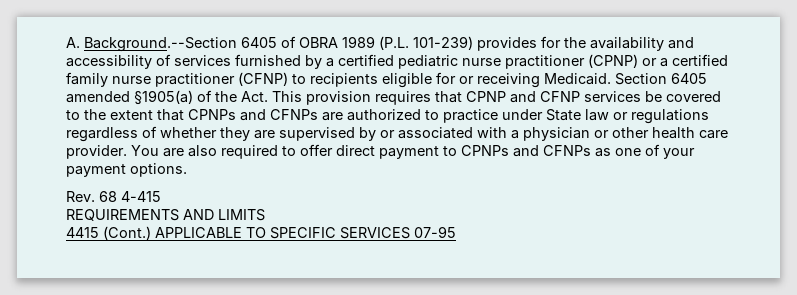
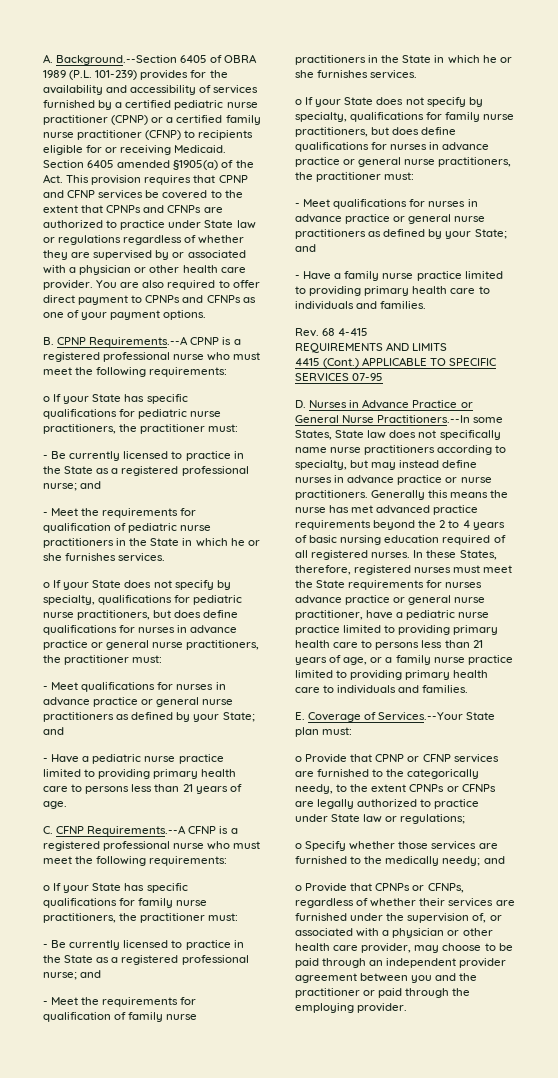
(187, 170) none -> [43,336,241,347] [43,352,261,362] [43,367,228,377] [43,394,188,404] [43,409,222,419] [43,424,239,434] [43,451,244,461] [43,466,249,476] [43,481,102,491] [43,508,197,518] [43,523,212,533] [43,538,260,548] [43,553,166,562] [43,580,231,590] [43,595,243,605] [43,610,239,620] [43,625,238,635] [43,640,260,650] [43,655,163,665] [43,682,226,692] [43,697,234,707] [43,712,255,722] [43,727,64,735] [43,754,224,764] [43,769,237,779] [43,784,242,794] [43,801,67,809] [43,825,238,836] [43,841,261,851] [43,856,228,866] [43,883,188,893] [43,898,208,908] [43,913,239,923] [43,940,244,950] [43,955,249,965] [43,970,102,980] [43,997,197,1007] [43,1012,198,1022] [295,55,512,65] [295,70,418,79] [295,97,483,107] [295,112,515,122] [295,127,457,137] [295,142,490,152] [295,157,512,167] [295,172,415,182] [295,199,478,209] [295,214,486,224] [295,229,507,239] [295,244,316,252] [295,271,503,281] [295,286,490,296] [295,301,427,310] // B. CPNP Requirements.--A CPNP is a registered professional nurse who must meet the following requirements: // o If your State has specific qualifications for pediatric nurse practitioners, the practitioner must: // - Be currently licensed to practice in the State as a registered professional nurse; and // - Meet the requirements for qualification of pediatric nurse practitioners in the State in which he or she furnishes services. // o If your State does not specify by specialty, qualifications for pediatric nurse practitioners, but does define qualifications for nurses in advance practice or general nurse practitioners, the practitioner must: // - Meet qualifications for nurses in advance practice or general nurse practitioners as defined by your State; and // - Have a pediatric nurse practice limited to providing primary health care to persons less than 21 years of age. // C. CFNP Requirements.--A CFNP is a registered professional nurse who must meet the following requirements: // o If your State has specific qualifications for family nurse practitioners, the practitioner must: // - Be currently licensed to practice in the State as a registered professional nurse; and // - Meet the requirements for qualification of family nurse practitioners in the State in which he or she furnishes services. // o If your State does not specify by specialty, qualifications for family nurse practitioners, but does define qualifications for nurses in advance practice or general nurse practitioners, the practitioner must: // - Meet qualifications for nurses in advance practice or general nurse practitioners as defined by your State; and // - Have a family nurse practice limited to providing primary health care to individuals and families.
(456, 232) none -> [295,399,473,409] [295,415,504,423] [295,430,501,440] [295,445,507,455] [295,460,478,470] [295,475,492,485] [295,490,509,500] [295,505,479,515] [295,520,505,530] [295,535,506,545] [295,550,497,560] [295,565,513,575] [295,580,483,590] [295,595,486,605] [295,610,490,620] [295,625,499,635] [295,640,483,650] [295,655,513,665] [295,670,489,680] [295,685,469,694] [295,712,496,722] [295,727,353,737] [295,754,499,763] [295,769,480,779] [295,784,496,794] [295,799,480,809] [295,814,466,824] [295,841,498,851] [295,856,505,866] [295,883,464,893] [295,898,515,908] [295,913,502,923] [295,928,493,938] [295,943,513,953] [295,958,507,968] [295,973,478,983] [295,988,471,998] [295,1003,408,1013] // D. Nurses in Advance Practice or General Nurse Practitioners.--In some States, State law does not specifically name nurse practitioners according to specialty, but may instead define nurses in advance practice or nurse practitioners. Generally this means the nurse has met advanced practice requirements beyond the 2 to 4 years of basic nursing education required of all registered nurses. In these States, therefore, registered nurses must meet the State requirements for nurses advance practice or general nurse practitioner, have a pediatric nurse practice limited to providing primary health care to persons less than 21 years of age, or a family nurse practice limited to providing primary health care to individuals and families. // E. Coverage of Services.--Your State plan must: // o Provide that CPNP or CFNP services are furnished to the categorically needy, to the extent CPNPs or CFNPs are legally authorized to practice under State law or regulations; // o Specify whether those services are furnished to the medically needy; and // o Provide that CPNPs or CFNPs, regardless of whether their services are furnished under the supervision of, or associated with a physician or other health care provider, may choose to be paid through an independent provider agreement between you and the practitioner or paid through the employing provider.

